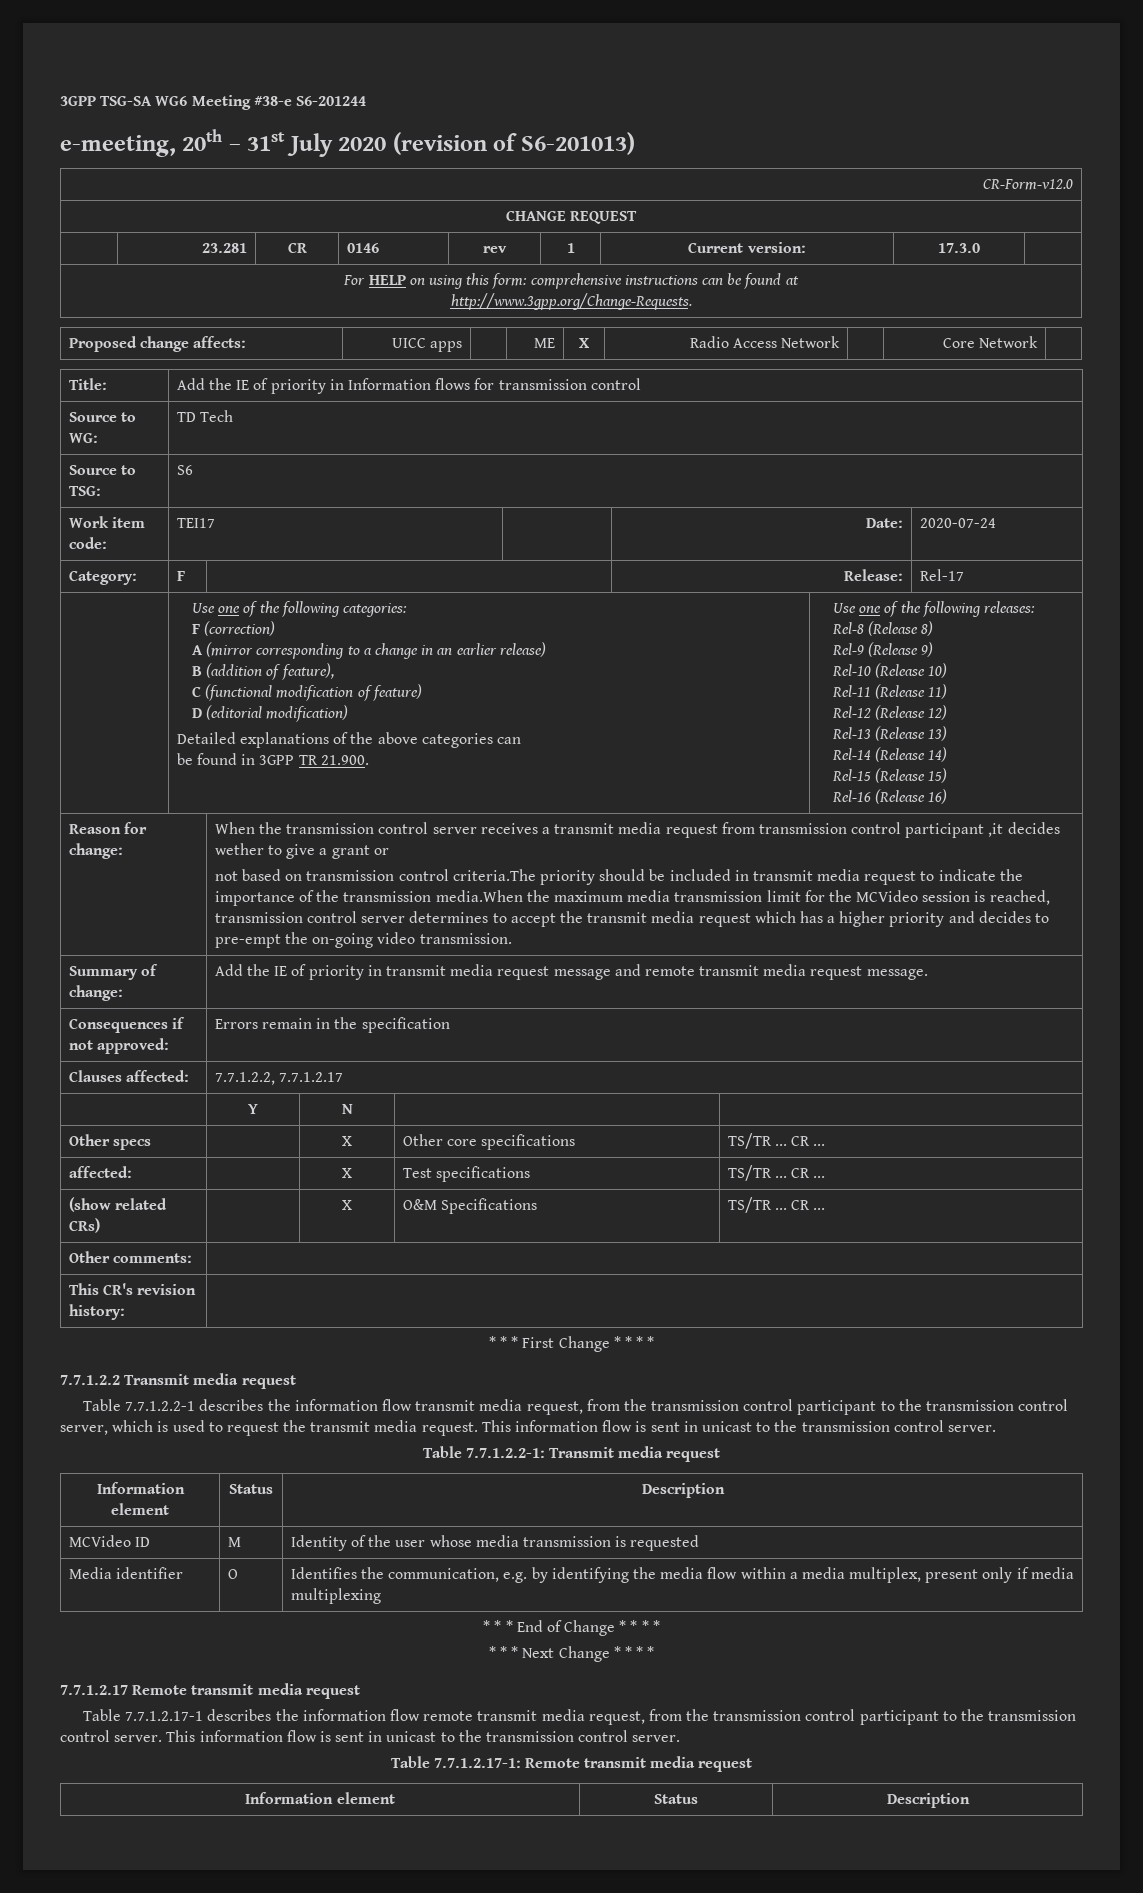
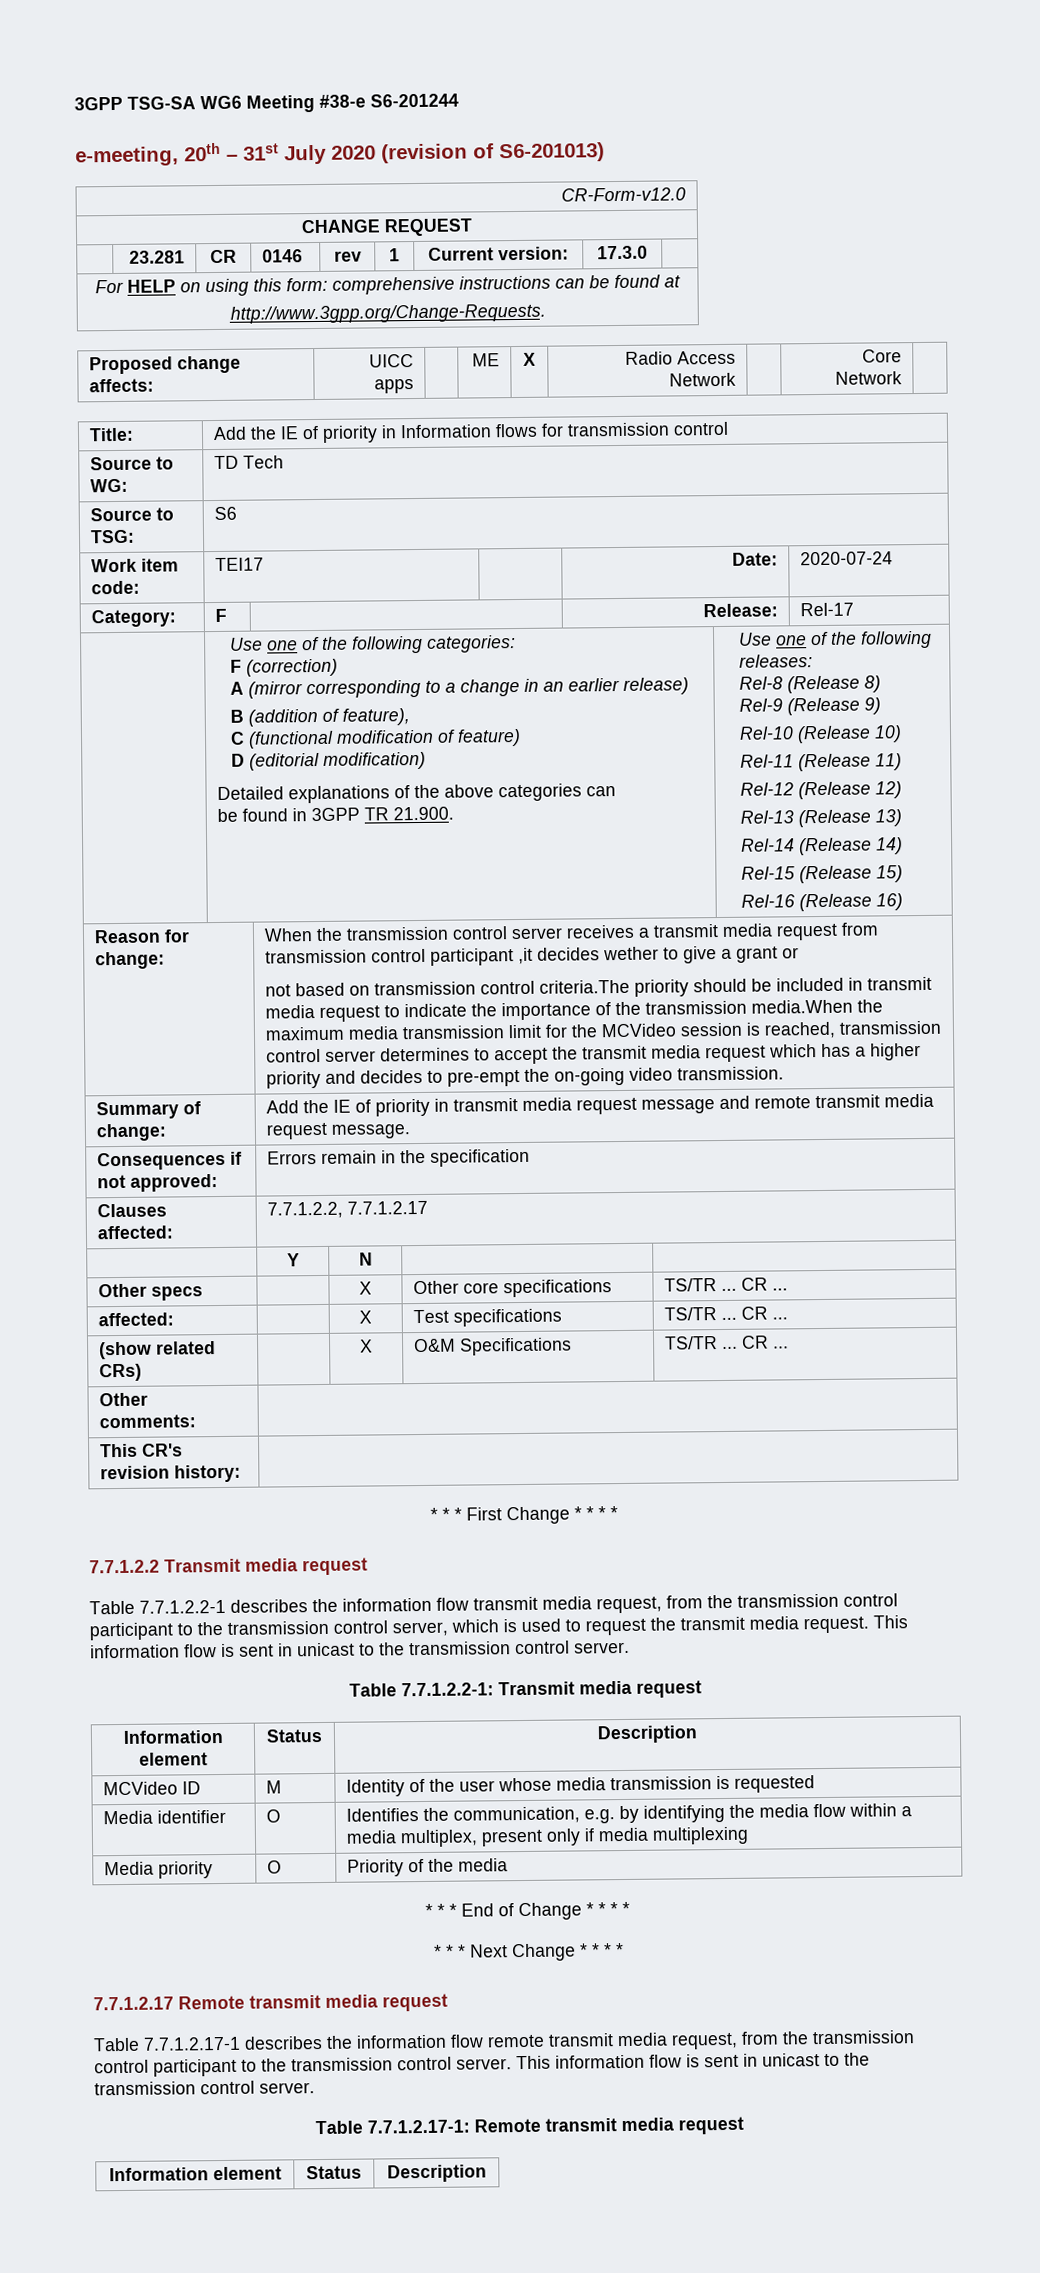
(381, 1596) none -> [104,1861,214,1879] [267,1860,283,1874] [347,1858,509,1877] // Media priority | O | Priority of the media

